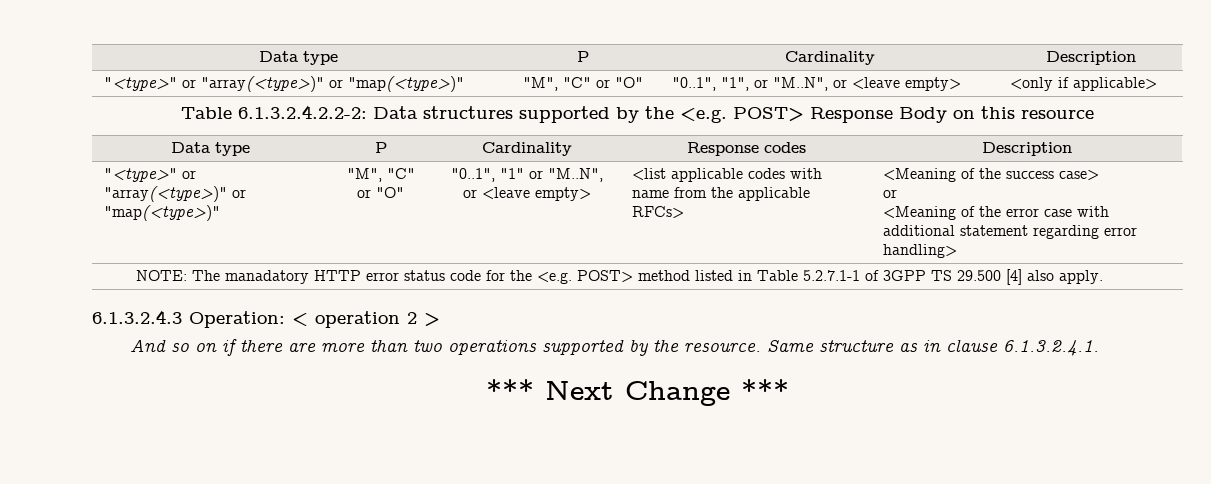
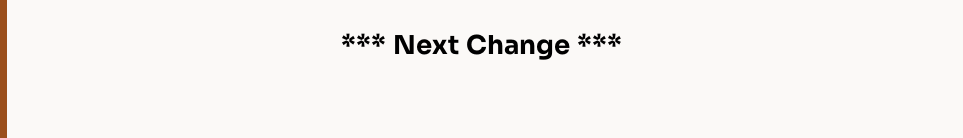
[259,51,338,65] [576,51,589,62] [784,51,875,65] [1045,51,1136,65] [103,76,464,92] [522,77,643,91] [671,77,961,91] [1009,77,1157,91] [181,105,1094,123] [171,142,250,156] [374,142,387,153] [481,142,572,156] [686,142,806,156] [982,142,1072,156] [103,168,196,182] [103,186,246,202] [103,205,220,221] [346,168,415,182] [357,187,404,198] [450,168,603,182] [462,187,591,201] [631,168,822,182] [631,187,810,201] [631,206,684,219] [882,168,1099,182] [882,189,897,198] [882,206,1109,220] [882,225,1137,239] [882,244,957,258] [136,269,1104,285] [92,310,440,328] [129,339,1099,356] Data type | P | Cardinality | Description // "<type>" or "array(<type>)" or "map(<type>)" | "M", "C" or "O" | "0..1", "1", or "M..N", or <leave empty> | <only if applicable> // Table 6.1.3.2.4.2.2-2: Data structures supported by the <e.g. POST> Response Body on this resource // Data type | P | Cardinality | Response codes | Description // "<type>" or "array(<type>)" or "map(<type>)" | "M", "C" or "O" | "0..1", "1" or "M..N", or <leave empty> | <list applicable codes with name from the applicable RFCs> | <Meaning of the success case> // or // <Meaning of the error case with additional statement regarding error handling> // NOTE: The manadatory HTTP error status code for the <e.g. POST> method listed in Table 5.2.7.1-1 of 3GPP TS 29.500 [4] also apply. // 6.1.3.2.4.3 Operation: < operation 2 > // And so on if there are more than two operations supported by the resource. Same structure as in clause 6.1.3.2.4.1. // -> (340, 43) none

